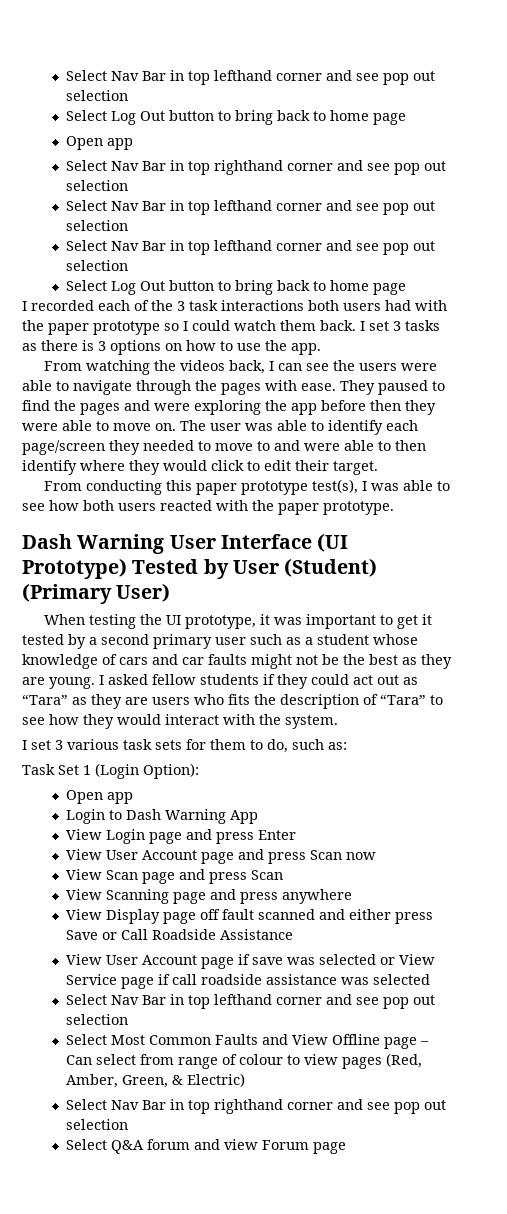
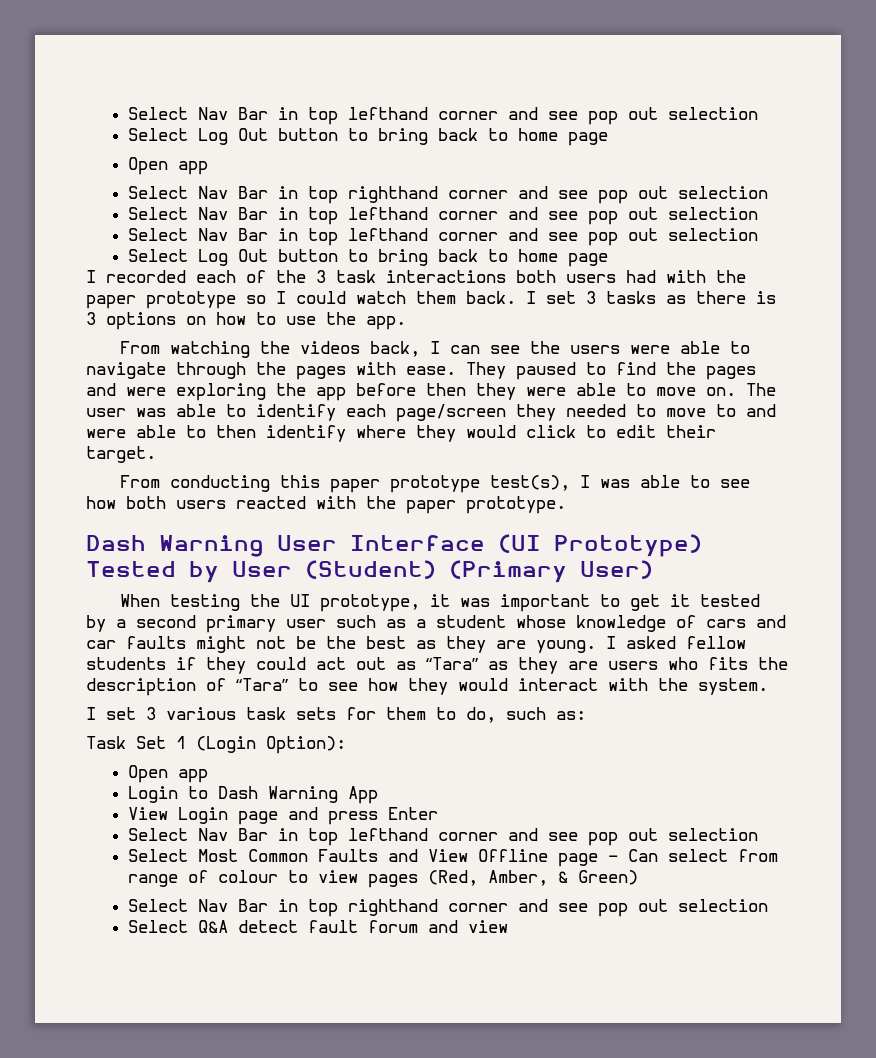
[66,849,377,864] [66,869,284,884] [66,889,353,904] [66,909,434,924] [66,929,294,940] [66,954,436,969] [66,974,431,989] // View User Account page and press Scan now // View Scan page and press Scan // View Scanning page and press anywhere // View Display page off fault scanned and either press Save or Call Roadside Assistance // View User Account page if save was selected or View Service page if call roadside assistance was selected -> (439, 813) none
[122,1073,246,1088] Green, & Electric) -> [558,870,639,885] & Green)
(145, 1147) none -> [238,920,359,933] detect fault
[262,1140,347,1154] Forum page -> (509, 926) none

